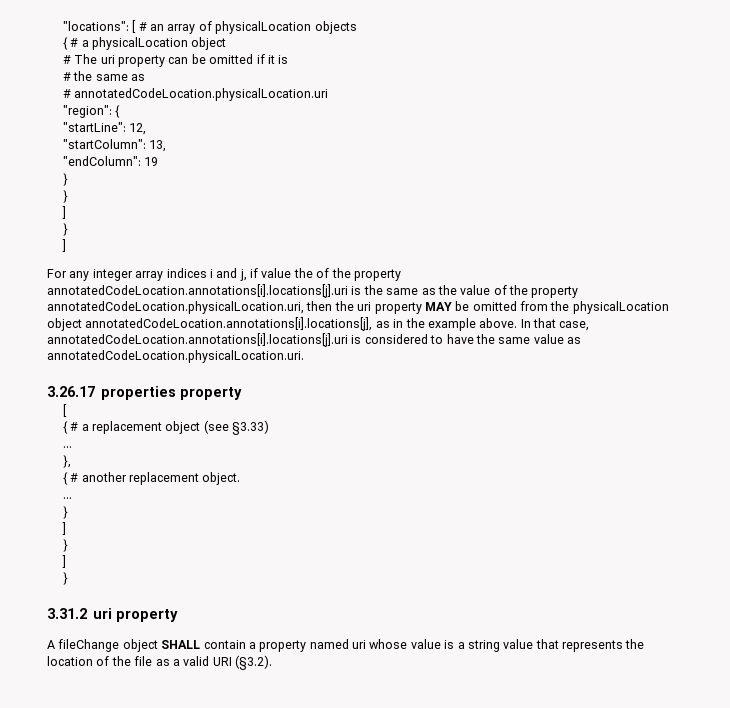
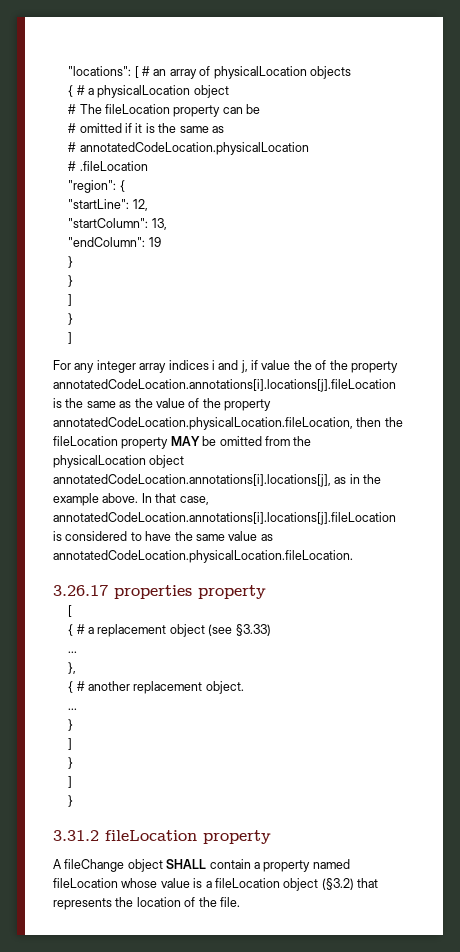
[100,55,115,64] uri -> [105,104,171,114] fileLocation
(206, 59) none -> [68,123,77,133] // #
[62,72,71,81] // # -> (155, 128) none
[74,88,329,101] annotatedCodeLocation.physicalLocation.uri -> [79,142,309,155] [68,161,148,171] annotatedCodeLocation.physicalLocation // # .fileLocation
[47,284,348,298] annotatedCodeLocation.annotations[i].locations[j].uri -> [53,379,396,392] annotatedCodeLocation.annotations[i].locations[j].fileLocation
[47,301,304,314] annotatedCodeLocation.physicalLocation.uri, -> [53,417,353,430] annotatedCodeLocation.physicalLocation.fileLocation,
[357,302,372,311] uri -> [53,436,118,446] fileLocation
[47,333,348,347] annotatedCodeLocation.annotations[i].locations[j].uri -> [53,512,396,525] annotatedCodeLocation.annotations[i].locations[j].fileLocation
[47,350,304,363] annotatedCodeLocation.physicalLocation.uri. -> [53,550,353,563] annotatedCodeLocation.physicalLocation.fileLocation.
[93,608,113,619] uri -> [105,830,198,841] fileLocation
[352,640,366,649] uri -> [53,878,118,888] fileLocation
[467,639,534,652] string value -> [214,878,354,891] fileLocation object (§3.2)
[134,655,272,670] file as a valid URI (§3.2). -> [219,897,240,907] file.

